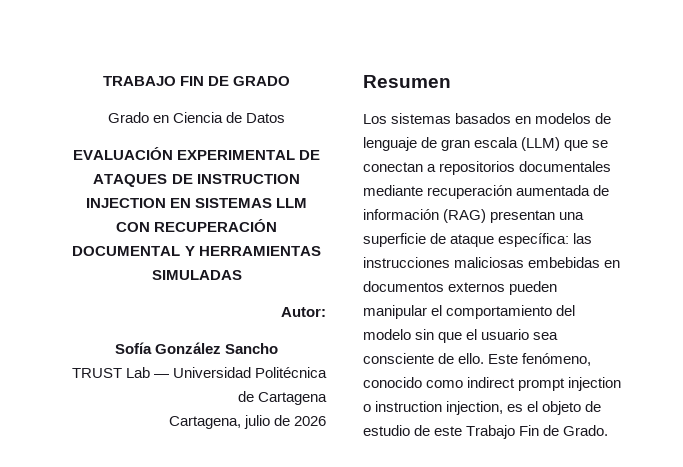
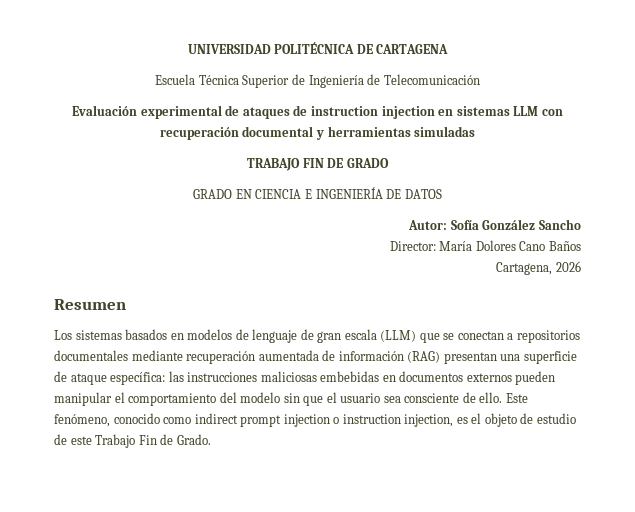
[102,76,291,86] [107,112,286,123] [72,147,321,160] [93,174,300,187] [85,198,308,208] [115,219,278,232] [72,246,321,256] [151,270,242,280] TRABAJO FIN DE GRADO // Grado en Ciencia de Datos // EVALUACIÓN EXPERIMENTAL DE ATAQUES DE INSTRUCTION INJECTION EN SISTEMAS LLM CON RECUPERACIÓN DOCUMENTAL Y HERRAMIENTAS SIMULADAS -> [187,42,449,54] [155,74,480,88] [72,105,563,119] [159,126,476,140] [247,158,389,171] [193,187,442,199] UNIVERSIDAD POLITÉCNICA DE CARTAGENA // Escuela Técnica Superior de Ingeniería de Telecomunicación // Evaluación experimental de ataques de instruction injection en sistemas LLM con recuperación documental y herramientas simuladas // TRABAJO FIN DE GRADO // GRADO EN CIENCIA E INGENIERÍA DE DATOS
(326, 312) // -> (448, 225) none
[71,367,327,378] [237,391,327,405] TRUST Lab — Universidad Politécnica de Cartagena -> [389,240,581,251] Director: María Dolores Cano Baños
[243,415,290,429] julio de -> (553, 268) none

